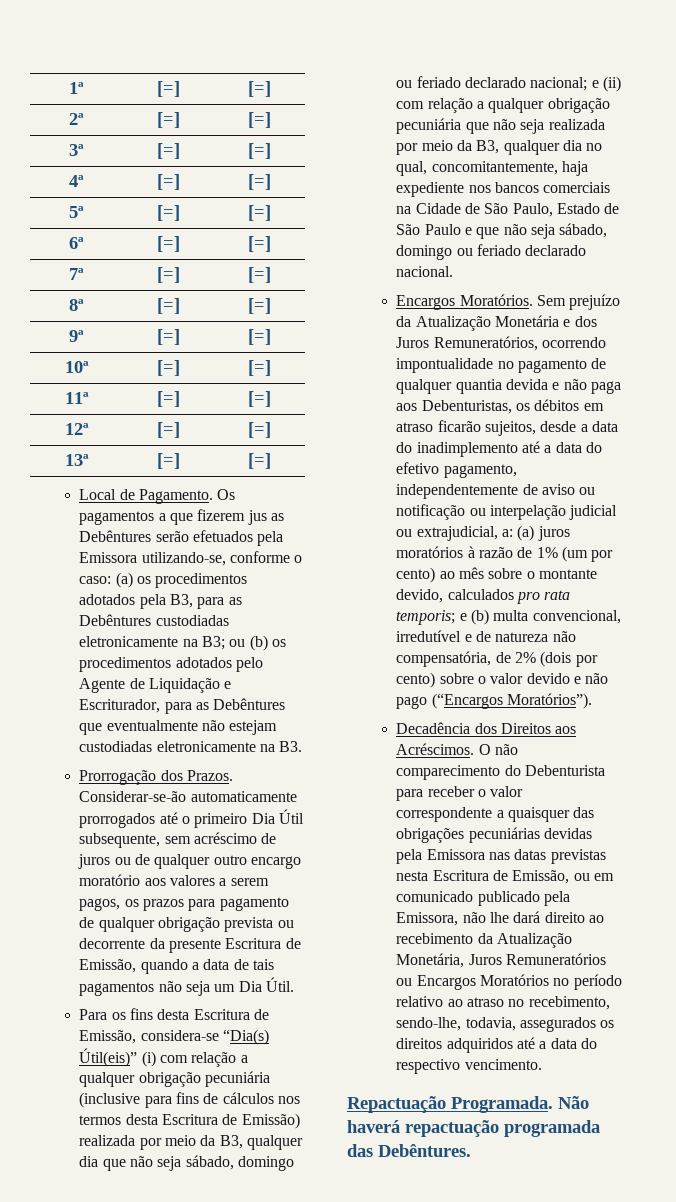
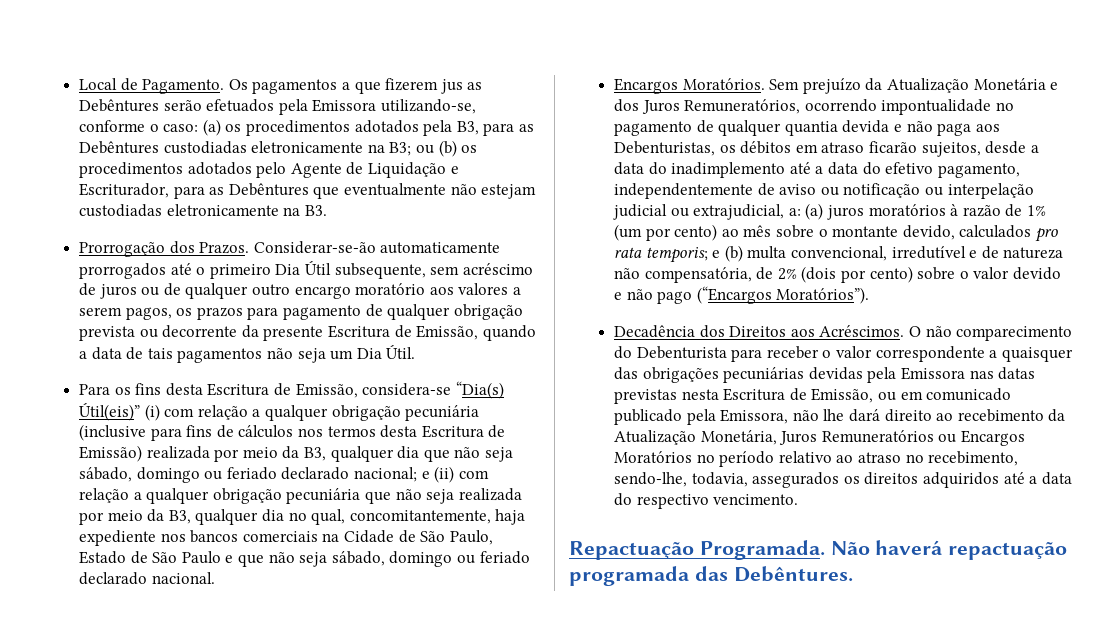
[69,82,84,94] [156,81,180,97] [247,81,271,97] [69,113,84,125] [156,112,180,128] [247,112,271,128] [69,144,84,156] [156,143,180,159] [247,143,271,159] [69,175,84,187] [156,174,180,190] [247,174,271,190] [69,206,84,218] [156,205,180,221] [247,205,271,221] [69,237,84,249] [156,236,180,252] [247,236,271,252] [69,268,84,280] [156,267,180,283] [247,267,271,283] [69,299,84,311] [156,298,180,314] [247,298,271,314] [69,330,84,342] [156,329,180,345] [247,329,271,345] [64,361,89,373] [156,360,180,376] [247,360,271,376] [64,392,89,404] [156,391,180,407] [247,391,271,407] [64,423,89,435] [156,422,180,438] [247,422,271,438] [64,454,89,466] [156,453,180,469] [247,453,271,469] 1ª | [=] | [=] // 2ª | [=] | [=] // 3ª | [=] | [=] // 4ª | [=] | [=] // 5ª | [=] | [=] // 6ª | [=] | [=] // 7ª | [=] | [=] // 8ª | [=] | [=] // 9ª | [=] | [=] // 10ª | [=] | [=] // 11ª | [=] | [=] // 12ª | [=] | [=] // 13ª | [=] | [=] // -> (79, 84) none

